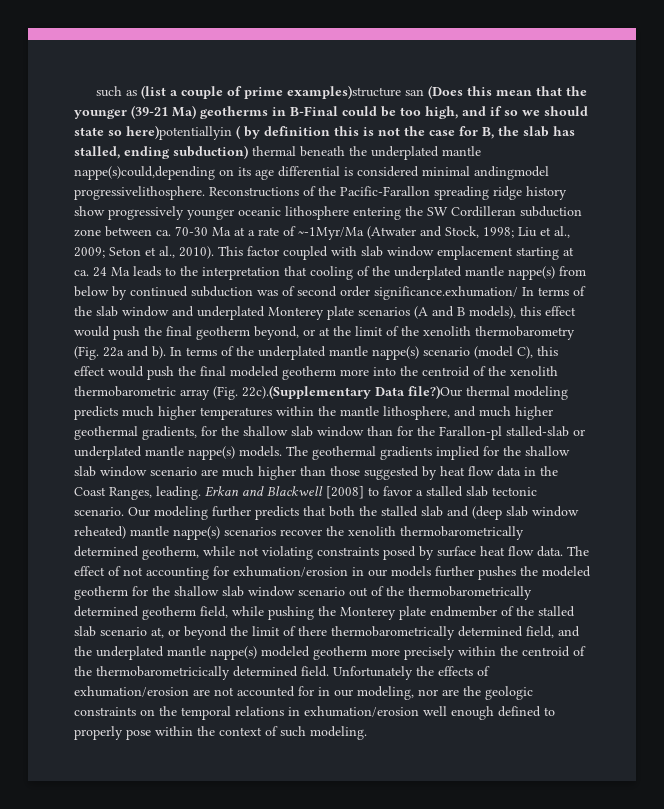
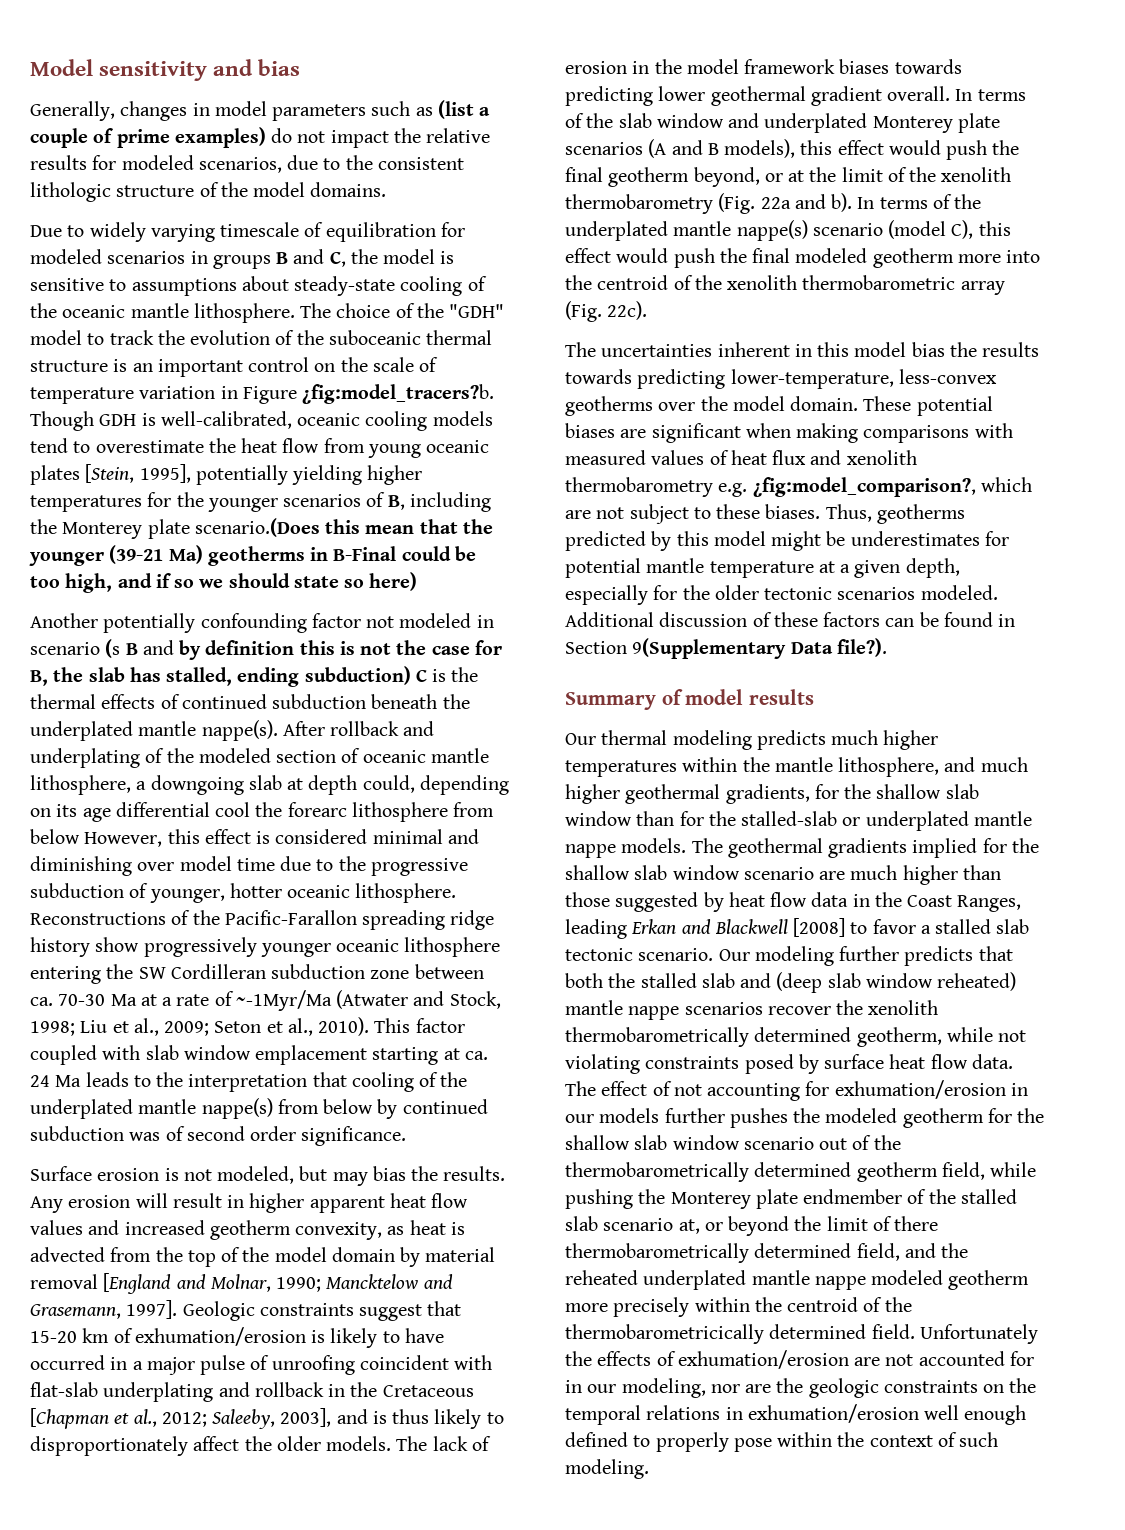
(95, 91) none -> [30,59,301,81] [30,101,367,121] Model sensitivity and bias // Generally, changes in model parameters
[286,85,463,99] examples)structure san (Does -> [174,127,491,148] [30,155,464,173] [30,182,387,202] [30,222,465,242] [30,249,455,269] [30,276,487,296] [30,303,505,323] [30,330,493,345] [30,357,439,377] [30,384,495,404] [30,411,493,431] [30,438,490,458] [30,464,423,485] [30,492,491,512] [30,518,320,539] examples) do not impact the relative results for modeled scenarios, due to the consistent lithologic structure of the model domains. // Due to widely varying timescale of equilibration for modeled scenarios in groups B and C, the model is sensitive to assumptions about steady-state cooling of the oceanic mantle lithosphere. The choice of the "GDH" model to track the evolution of the suboceanic thermal structure is an important control on the scale of temperature variation in Figure ¿fig:model_tracers?b. Though GDH is well-calibrated, oceanic cooling models tend to overestimate the heat flow from young oceanic plates [Stein, 1995], potentially yielding higher temperatures for the younger scenarios of B, including the Monterey plate scenario.(Does
[126,125,241,140] here)potentiallyin ( -> [369,572,418,591] [30,613,494,633] [30,639,174,658] here) // Another potentially confounding factor not modeled in scenario (s B and
[252,146,481,160] [74,166,549,180] [74,186,205,200] thermal beneath the underplated mantle nappe(s)could,depending on its age differential is considered minimal andingmodel progressivelithosphere. -> [415,667,479,682] [30,694,470,709] [30,720,435,741] [30,748,489,768] [30,775,509,795] [30,802,495,822] [30,829,479,847] [30,856,468,876] [30,883,457,903] C is the thermal effects of continued subduction beneath the underplated mantle nappe(s). After rollback and underplating of the modeled section of oceanic mantle lithosphere, a downgoing slab at depth could, depending on its age differential cool the forearc lithosphere from below However, this effect is considered minimal and diminishing over model time due to the progressive subduction of younger, hotter oceanic lithosphere.
[374,286,518,300] significance.exhumation/ -> [301,1126,407,1146] [30,1166,506,1186] [30,1193,469,1213] [30,1220,465,1240] [30,1247,496,1267] [30,1273,453,1294] [30,1300,462,1321] [30,1327,444,1348] [30,1355,493,1375] [30,1382,474,1402] [30,1408,504,1429] [30,1436,491,1456] [565,59,962,74] [565,86,951,106] significance. // Surface erosion is not modeled, but may bias the results. Any erosion will result in higher apparent heat flow values and increased geotherm convexity, as heat is advected from the top of the model domain by material removal [England and Molnar, 1990; Mancktelow and Grasemann, 1997]. Geologic constraints suggest that 15-20 km of exhumation/erosion is likely to have occurred in a major pulse of unroofing coincident with flat-slab underplating and rollback in the Cretaceous [Chapman et al., 2012; Saleeby, 2003], and is thus likely to disproportionately affect the older models. The lack of erosion in the model framework biases towards predicting lower geothermal gradient overall.
[242,385,462,399] 22c).(Supplementary Data file?)Our -> [607,301,648,320] [565,342,1040,357] [565,369,997,389] [565,396,993,416] [565,423,1013,443] [565,450,917,465] [565,477,1032,497] [565,504,965,524] [565,531,1009,551] [565,558,960,578] [565,585,998,605] [565,612,1016,627] [565,638,887,659] [565,689,815,710] [565,733,596,745] 22c). // The uncertainties inherent in this model bias the results towards predicting lower-temperature, less-convex geotherms over the model domain. These potential biases are significant when making comparisons with measured values of heat flux and xenolith thermobarometry e.g. ¿fig:model_comparison?, which are not subject to these biases. Thus, geotherms predicted by this model might be underestimates for potential mantle temperature at a given depth, especially for the older tectonic scenarios modeled. Additional discussion of these factors can be found in Section 9(Supplementary Data file?). // Summary of model results // Our
[439,426,502,440] Farallon-pl -> (736, 818) none
[188,446,235,460] nappe(s) -> [565,844,616,858] nappe
[156,486,201,500] leading. -> [565,919,627,939] leading
[173,526,220,540] nappe(s) -> [628,1006,680,1020] nappe
[96,646,257,660] underplated mantle nappe(s) -> [565,1270,866,1290] reheated underplated mantle nappe

